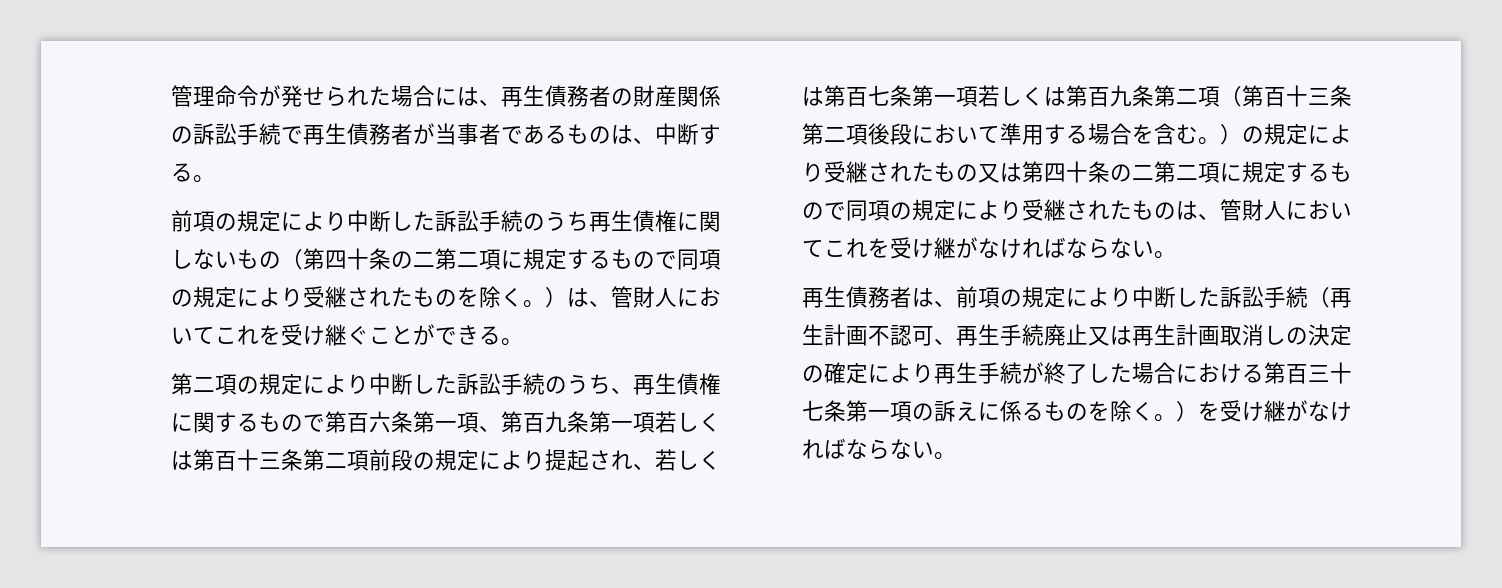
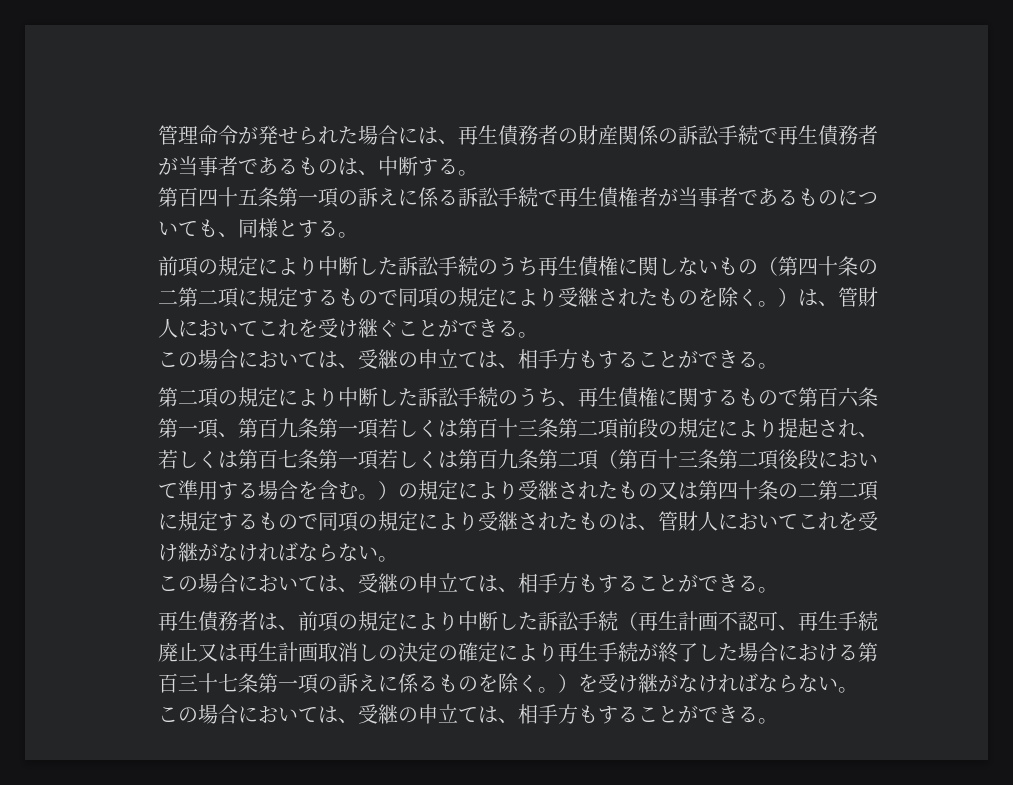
(216, 179) none -> [157,187,878,208] [157,218,358,238] // 第百四十五条第一項の訴えに係る訴訟手続で再生債権者が当事者であるものについても、同様とする。
(524, 342) none -> [157,349,778,369] // この場合においては、受継の申立ては、相手方もすることができる。
(1177, 255) none -> [157,573,778,593] // この場合においては、受継の申立ては、相手方もすることができる。
(957, 456) none -> [157,704,778,724] // この場合においては、受継の申立ては、相手方もすることができる。

